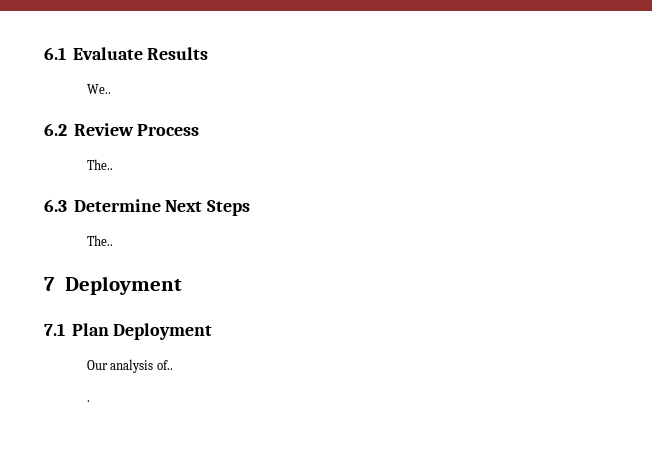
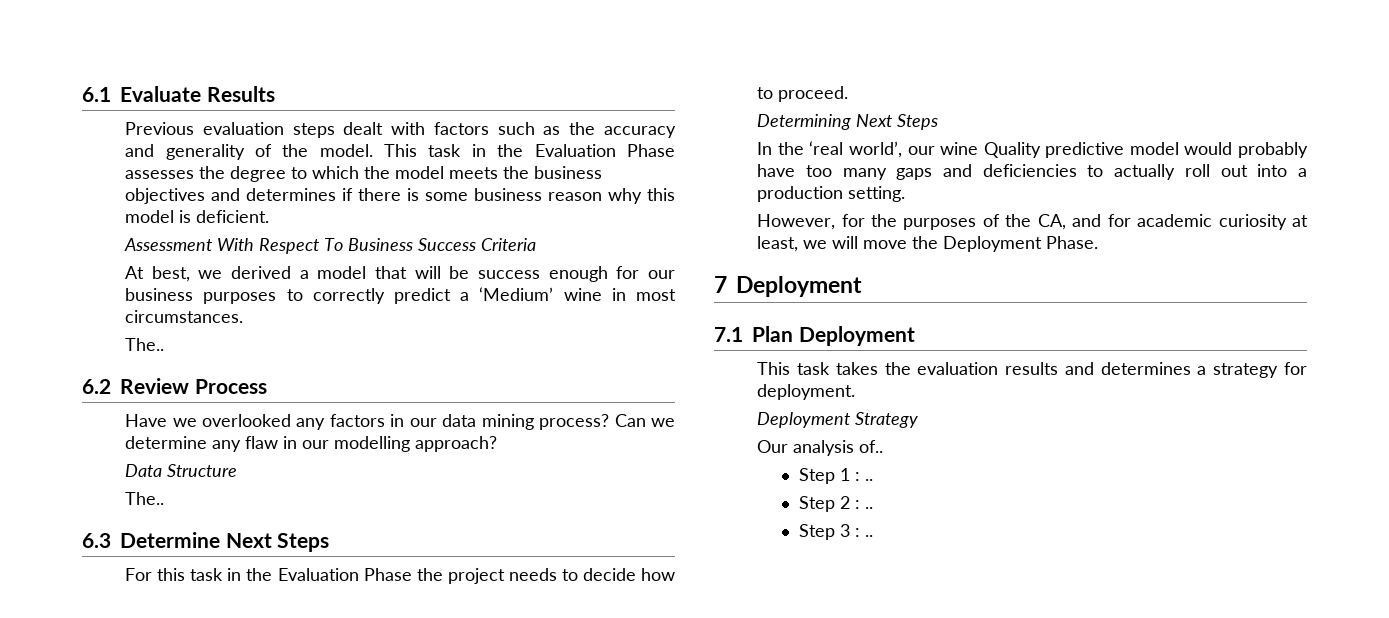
[86,84,111,94] [44,123,200,136] We.. // 6.2 Review Process -> [125,122,676,138] [125,144,675,160] [125,166,603,182] [125,188,675,204] [125,210,270,223] [124,238,537,254] [125,266,675,282] [125,287,677,304] [125,310,244,323] [125,338,165,351] [82,378,267,394] [125,414,675,430] [125,436,498,452] [125,464,238,477] Previous evaluation steps dealt with factors such as the accuracy and generality of the model. This task in the Evaluation Phase assesses the degree to which the model meets the business objectives and determines if there is some business reason why this model is deficient. // Assessment With Respect To Business Success Criteria // At best, we derived a model that will be success enough for our business purposes to correctly predict a ‘Medium’ wine in most circumstances. // The.. // 6.2 Review Process // Have we overlooked any factors in our data mining process? Can we determine any flaw in our modelling approach? // Data Structure
[86,235,113,246] The.. -> [125,568,675,584] [757,86,849,102] [757,114,939,130] [757,141,1308,158] [757,164,1307,180] [757,186,906,202] [757,214,1308,230] [757,236,1099,252] For this task in the Evaluation Phase the project needs to decide how to proceed. // Determining Next Steps // In the ‘real world’, our wine Quality predictive model would probably have too many gaps and deficiencies to actually roll out into a production setting. // However, for the purposes of the CA, and for academic curiosity at least, we will move the Deployment Phase.
[86,359,173,373] [86,400,90,402] Our analysis of.. // . -> [757,362,1307,378] [757,384,856,400] [757,412,919,428] [757,440,884,456] [798,468,873,484] [798,496,873,512] [798,524,873,540] This task takes the evaluation results and determines a strategy for deployment. // Deployment Strategy // Our analysis of.. // Step 1 : .. // Step 2 : .. // Step 3 : ..

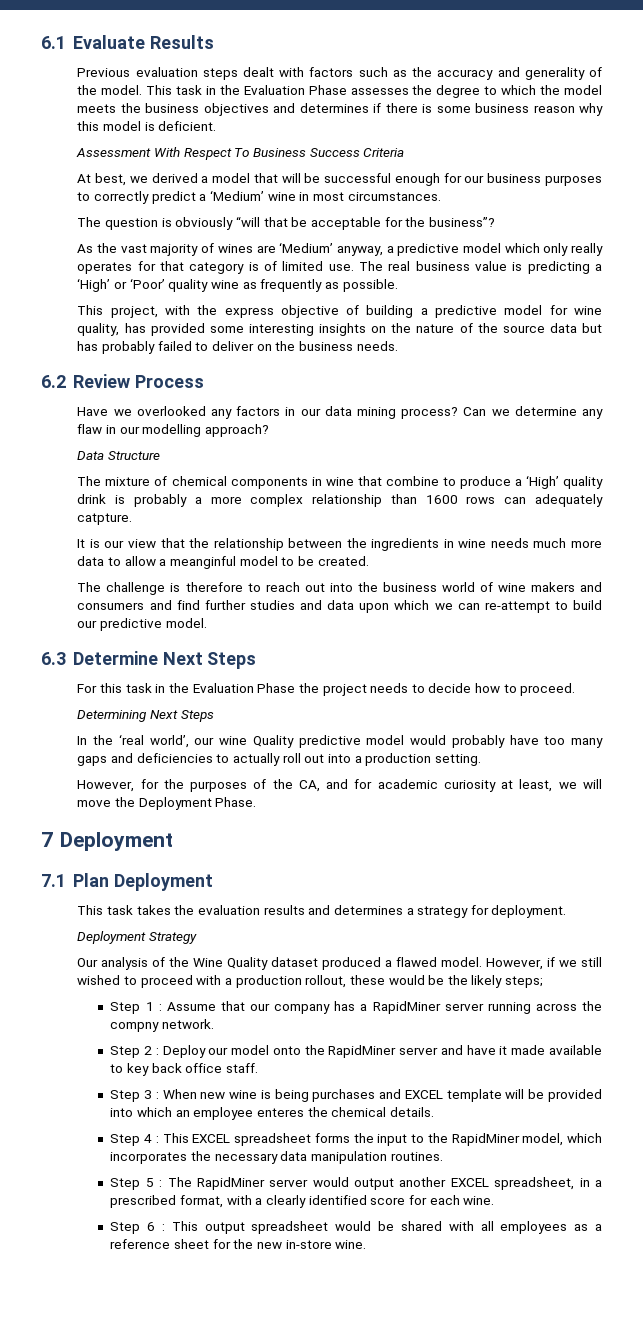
[478,270,541,279] success -> [324,173,392,183] successful
[125,338,165,351] The.. -> [77,216,495,230] [77,242,603,256] [77,261,602,274] [77,278,398,292] [77,305,602,318] [77,323,602,336] [77,341,398,354] The question is obviously “will that be acceptable for the business”? // As the vast majority of wines are ‘Medium’ anyway, a predictive model which only really operates for that category is of limited use. The real business value is predicting a ‘High’ or ‘Poor’ quality wine as frequently as possible. // This project, with the express objective of building a predictive model for wine quality, has provided some interesting insights on the nature of the source data but has probably failed to deliver on the business needs.
[125,492,165,505] The.. -> [77,475,604,489] [77,494,603,507] [77,513,133,525] [77,538,603,551] [77,556,369,569] [77,582,603,595] [77,600,602,613] [77,618,207,631] The mixture of chemical components in wine that combine to produce a ‘High’ quality drink is probably a more complex relationship than 1600 rows can adequately catpture. // It is our view that the relationship between the ingredients in wine needs much more data to allow a meanginful model to be created. // The challenge is therefore to reach out into the business world of wine makers and consumers and find further studies and data upon which we can re-attempt to build our predictive model.
[859,440,884,453] [798,468,873,484] [798,496,873,512] [798,524,873,540] of.. // Step 1 : .. // Step 2 : .. // Step 3 : .. -> [152,957,602,970] [77,975,544,988] [110,1001,603,1014] [110,1019,215,1032] [110,1045,602,1058] [110,1063,258,1076] [110,1089,602,1102] [110,1107,434,1120] [110,1133,602,1146] [110,1151,443,1164] [110,1177,603,1190] [110,1195,495,1208] [110,1221,602,1234] [110,1239,367,1249] of the Wine Quality dataset produced a flawed model. However, if we still wished to proceed with a production rollout, these would be the likely steps; // Step 1 : Assume that our company has a RapidMiner server running across the compny network. // Step 2 : Deploy our model onto the RapidMiner server and have it made available to key back office staff. // Step 3 : When new wine is being purchases and EXCEL template will be provided into which an employee enteres the chemical details. // Step 4 : This EXCEL spreadsheet forms the input to the RapidMiner model, which incorporates the necessary data manipulation routines. // Step 5 : The RapidMiner server would output another EXCEL spreadsheet, in a prescribed format, with a clearly identified score for each wine. // Step 6 : This output spreadsheet would be shared with all employees as a reference sheet for the new in-store wine.

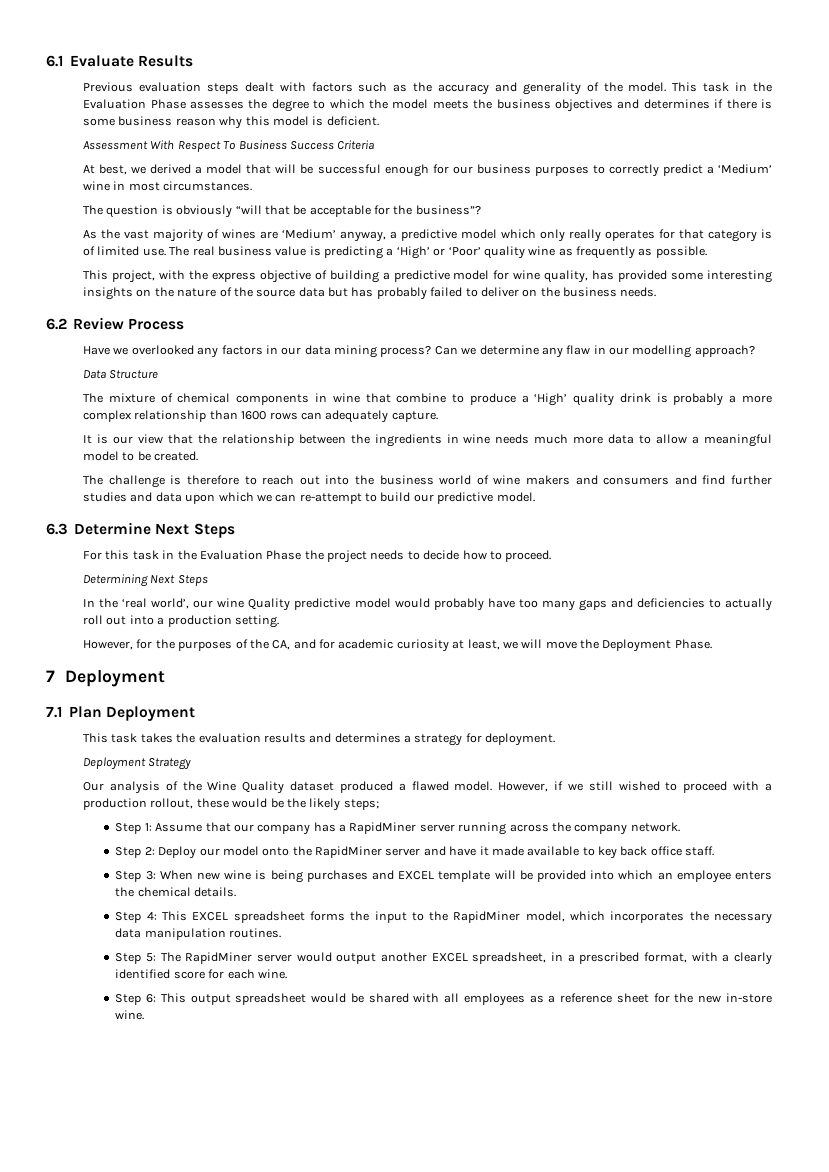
[77,513,133,525] catpture. -> [391,411,438,422] capture.
[169,556,236,569] meanginful -> [703,434,772,447] meaningful
[145,1002,162,1011] 1 : -> [144,823,152,831] 1:
[110,1022,160,1032] compny -> [574,824,628,835] company
[144,1046,159,1055] 2 : -> [144,847,155,855] 2:
[144,1090,159,1099] 3 : -> [145,871,156,880] 3:
[256,1108,304,1117] enteres -> [734,871,772,880] enters
[144,1134,159,1143] 4 : -> [146,912,157,920] 4:
[145,1178,163,1187] 5 : -> [146,953,157,962] 5:
[147,1222,166,1231] 6 : -> [146,994,157,1003] 6:

